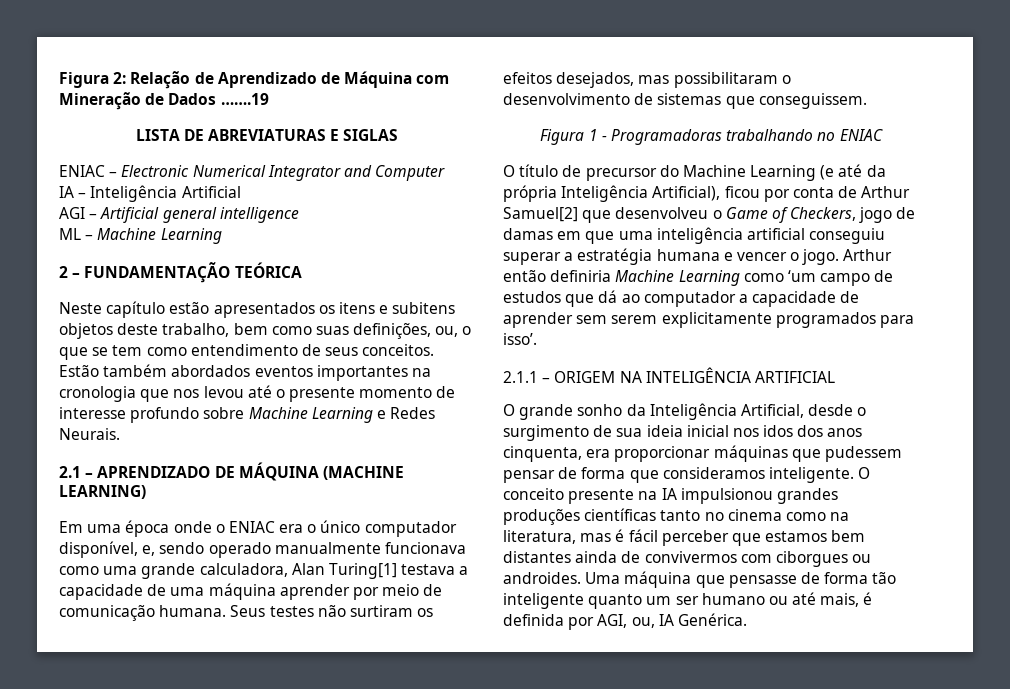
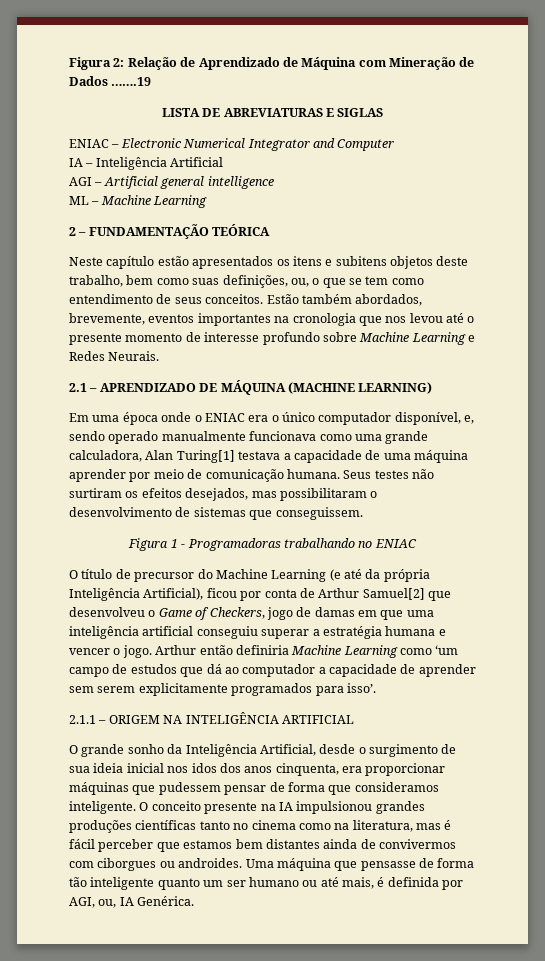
[171,365,251,377] abordados -> [355,294,423,306] [69,313,145,325] abordados, brevemente,

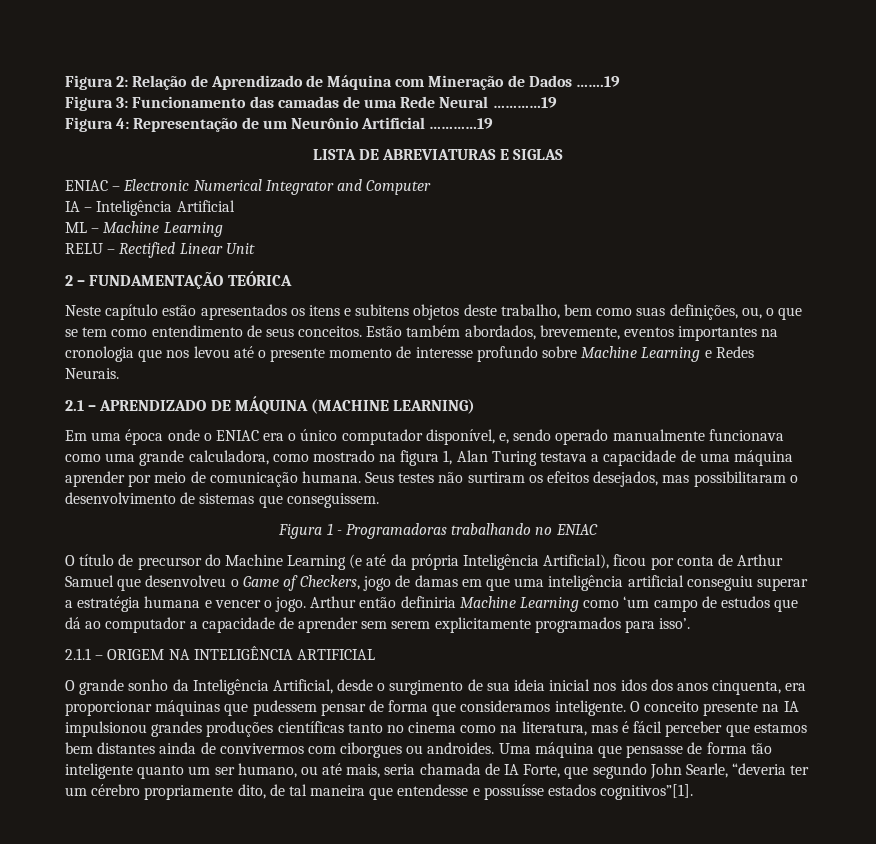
(152, 81) none -> [65,96,557,111] [65,117,494,132] // Figura 3: Funcionamento das camadas de uma Rede Neural …………19 // Figura 4: Representação de um Neurônio Artificial …………19
[69,176,274,189] // AGI – Artificial general intelligence -> (235, 206) none
(208, 201) none -> [65,242,255,258] // RELU – Rectified Linear Unit
[145,450,235,463] Alan Turing[1] -> [272,450,537,466] como mostrado na figura 1, Alan Turing
[362,588,425,600] Samuel[2] -> [65,575,114,587] Samuel
[248,877,299,887] humano -> [237,763,297,778] humano,
[377,877,464,890] [69,896,195,908] é definida por AGI, ou, IA Genérica. -> [384,763,810,779] [65,784,694,800] seria chamada de IA Forte, que segundo John Searle, “deveria ter um cérebro propriamente dito, de tal maneira que entendesse e possuísse estados cognitivos”[1].

